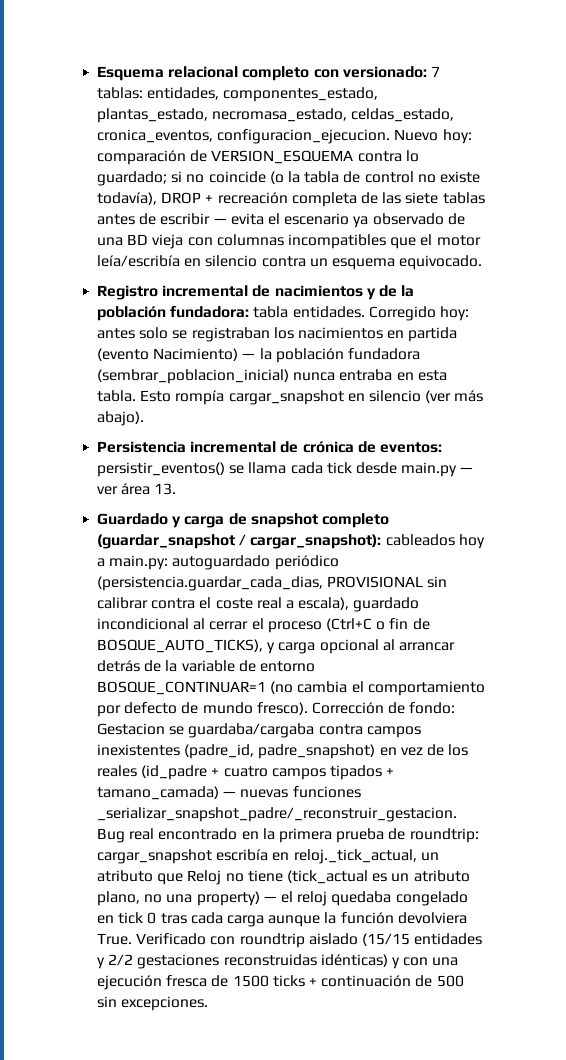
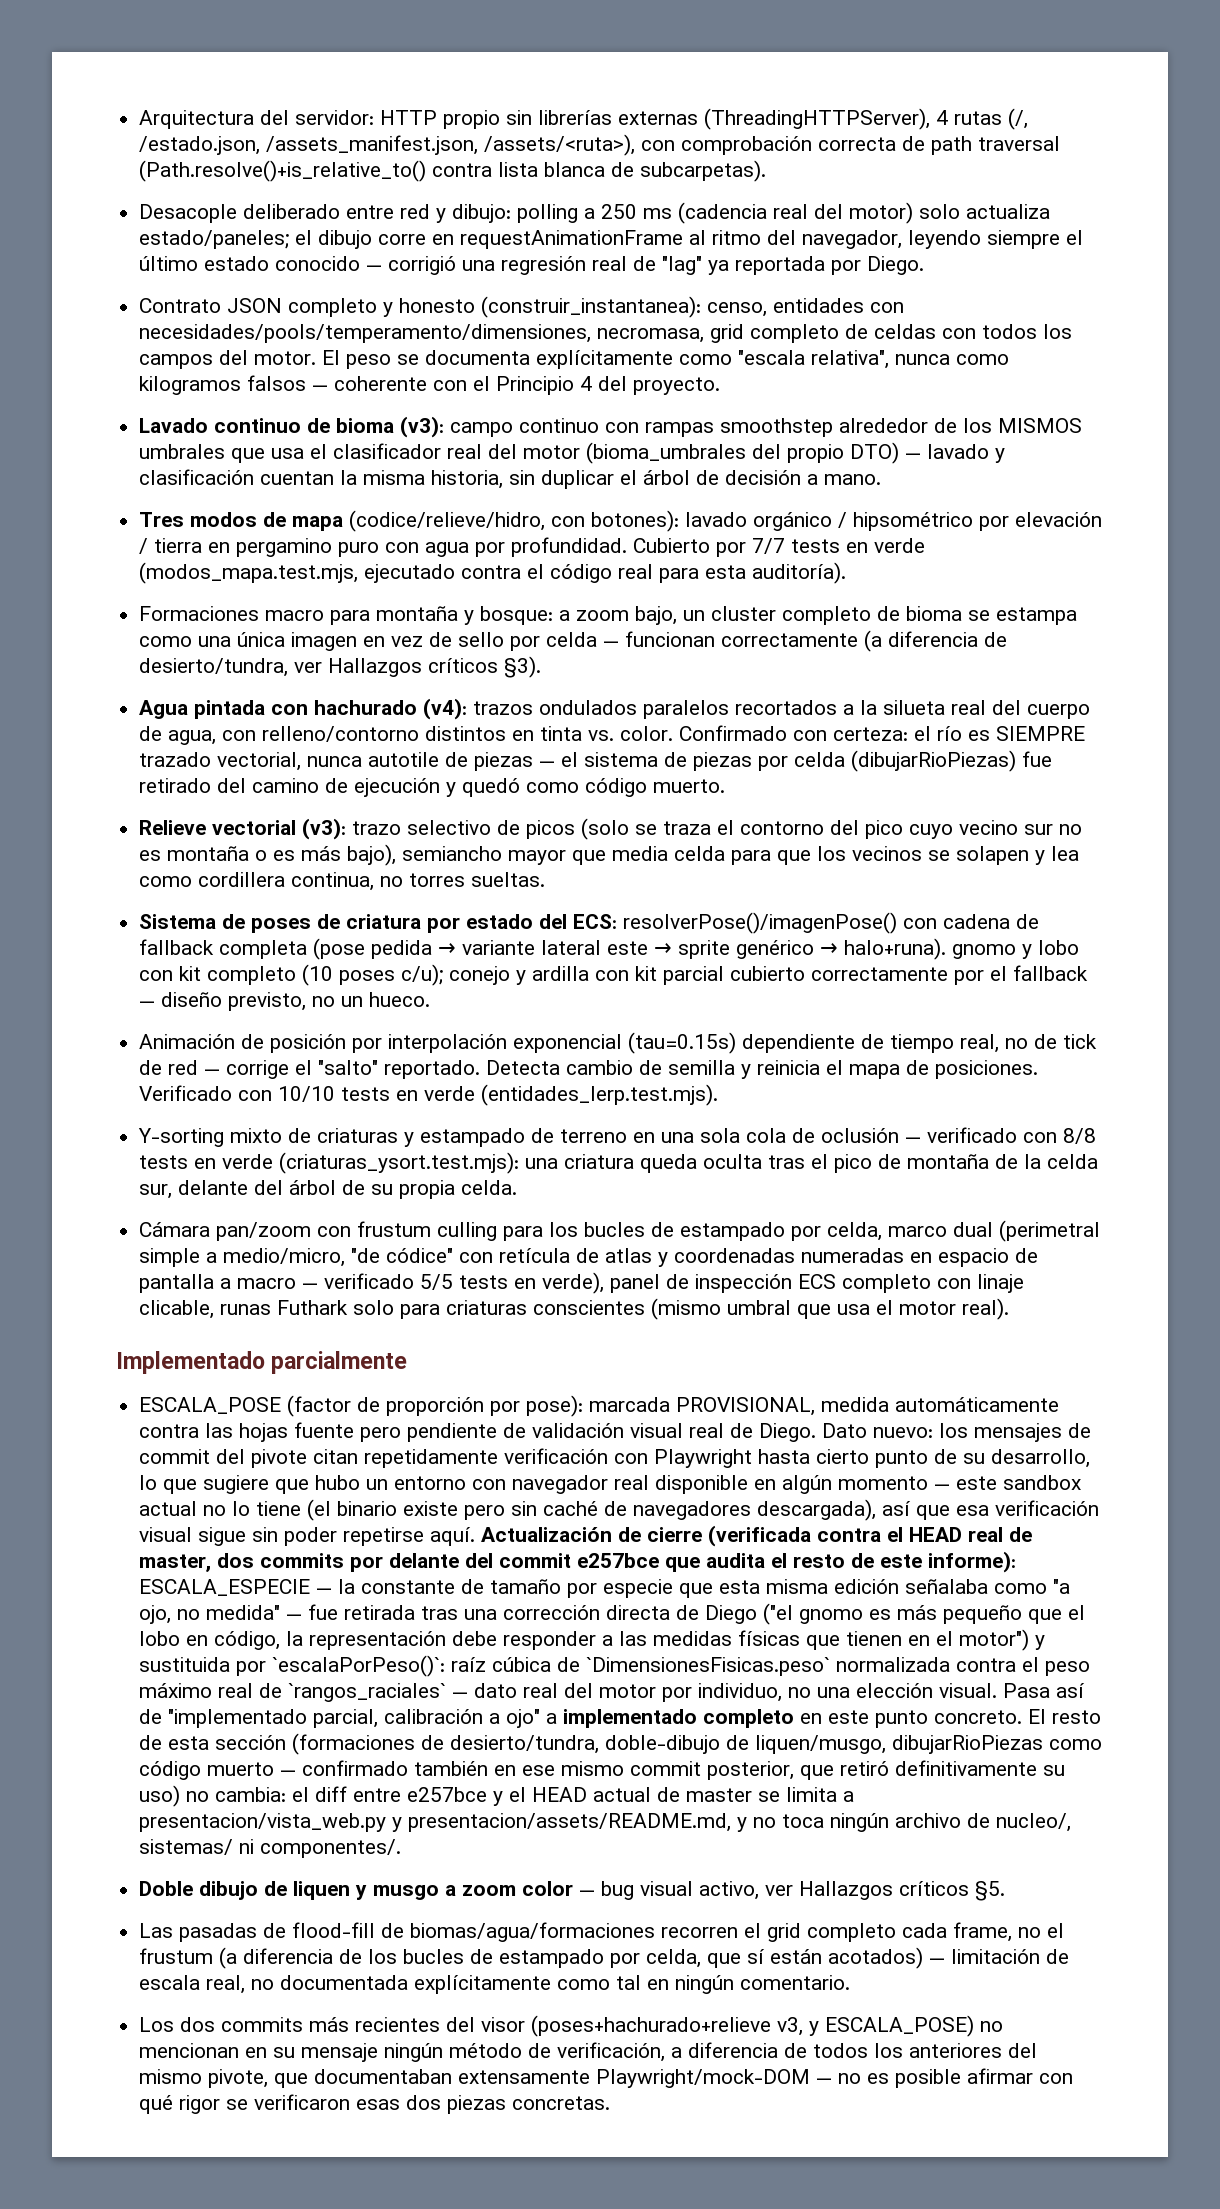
[97,66,440,81] [97,87,379,102] [97,108,455,123] [97,129,472,144] [97,150,419,165] [97,171,480,186] [97,192,485,207] [97,213,465,228] [97,234,481,249] [97,255,483,270] [97,285,415,300] [97,306,469,321] [97,327,458,342] [97,348,420,363] [97,369,447,384] [97,390,484,405] [97,411,145,426] [97,441,442,453] [97,462,474,477] [97,483,177,495] [97,513,389,528] [97,534,485,549] [97,555,339,570] [97,576,448,591] [97,597,420,612] [97,618,430,633] [97,639,455,654] [97,660,315,672] [97,681,485,696] [97,702,456,717] [97,723,421,738] [97,744,469,759] [97,765,395,780] [97,786,361,800] [97,807,458,822] [97,828,479,843] [97,849,439,864] [97,870,470,885] [97,891,468,906] [97,912,467,927] [97,933,483,948] [97,954,459,969] [97,975,464,990] [97,996,209,1011] Esquema relacional completo con versionado: 7 tablas: entidades, componentes_estado, plantas_estado, necromasa_estado, celdas_estado, cronica_eventos, configuracion_ejecucion. Nuevo hoy: comparación de VERSION_ESQUEMA contra lo guardado; si no coincide (o la tabla de control no existe todavía), DROP + recreación completa de las siete tablas antes de escribir — evita el escenario ya observado de una BD vieja con columnas incompatibles que el motor leía/escribía en silencio contra un esquema equivocado. // Registro incremental de nacimientos y de la población fundadora: tabla entidades. Corregido hoy: antes solo se registraban los nacimientos en partida (evento Nacimiento) — la población fundadora (sembrar_poblacion_inicial) nunca entraba en esta tabla. Esto rompía cargar_snapshot en silencio (ver más abajo). // Persistencia incremental de crónica de eventos: persistir_eventos() se llama cada tick desde main.py — ver área 13. // Guardado y carga de snapshot completo (guardar_snapshot / cargar_snapshot): cableados hoy a main.py: autoguardado periódico (persistencia.guardar_cada_dias, PROVISIONAL sin calibrar contra el coste real a escala), guardado incondicional al cerrar el proceso (Ctrl+C o fin de BOSQUE_AUTO_TICKS), y carga opcional al arrancar detrás de la variable de entorno BOSQUE_CONTINUAR=1 (no cambia el comportamiento por defecto de mundo fresco). Corrección de fondo: Gestacion se guardaba/cargaba contra campos inexistentes (padre_id, padre_snapshot) en vez de los reales (id_padre + cuatro campos tipados + tamano_camada) — nuevas funciones _serializar_snapshot_padre/_reconstruir_gestacion. Bug real encontrado en la primera prueba de roundtrip: cargar_snapshot escribía en reloj._tick_actual, un atributo que Reloj no tiene (tick_actual es un atributo plano, no una property) — el reloj quedaba congelado en tick 0 tras cada carga aunque la función devolviera True. Verificado con roundtrip aislado (15/15 entidades y 2/2 gestaciones reconstruidas idénticas) y con una ejecución fresca de 1500 ticks + continuación de 500 sin excepciones. -> [139,108,1029,130] [139,134,1061,156] [139,160,767,182] [139,202,1051,224] [139,230,1084,249] [139,256,925,275] [139,296,905,318] [139,324,1073,343] [139,350,1010,369] [139,375,721,395] [139,416,1083,438] [139,442,1006,464] [139,469,882,489] [139,510,1103,532] [139,537,926,557] [139,562,847,584] [139,606,1078,625] [139,630,1008,652] [139,656,542,678] [139,698,1091,720] [139,725,1086,745] [139,750,1053,772] [139,778,726,797] [139,818,1083,840] [139,844,1080,866] [139,872,546,891] [139,912,1040,934] [139,938,1080,960] [139,964,1089,986] [139,992,431,1011] [139,1032,1098,1054] [139,1060,1039,1079] [139,1084,719,1106] [138,1127,1097,1147] [139,1152,1099,1174] [139,1180,518,1199] [139,1220,1101,1242] [139,1248,1039,1267] [139,1272,1025,1294] [139,1298,1010,1320] [116,1351,408,1374] [139,1395,1060,1417] [139,1422,1092,1442] [139,1448,1091,1468] [139,1475,1082,1494] [139,1499,1100,1521] [139,1525,1033,1547] [139,1551,1017,1573] [139,1579,1071,1598] [139,1603,1086,1625] [139,1629,1046,1651] [139,1655,1091,1677] [139,1683,1086,1702] [139,1709,1102,1728] [139,1733,1103,1755] [139,1760,1066,1780] [139,1785,855,1807] [139,1813,1072,1832] [139,1839,402,1858] [139,1881,1006,1901] [139,1922,1065,1942] [139,1947,1070,1969] [139,1975,851,1994] [139,2015,1004,2037] [139,2042,1038,2062] [139,2068,1074,2088] [139,2094,611,2114] Arquitectura del servidor: HTTP propio sin librerías externas (ThreadingHTTPServer), 4 rutas (/, /estado.json, /assets_manifest.json, /assets/<ruta>), con comprobación correcta de path traversal (Path.resolve()+is_relative_to() contra lista blanca de subcarpetas). // Desacople deliberado entre red y dibujo: polling a 250 ms (cadencia real del motor) solo actualiza estado/paneles; el dibujo corre en requestAnimationFrame al ritmo del navegador, leyendo siempre el último estado conocido — corrigió una regresión real de "lag" ya reportada por Diego. // Contrato JSON completo y honesto (construir_instantanea): censo, entidades con necesidades/pools/temperamento/dimensiones, necromasa, grid completo de celdas con todos los campos del motor. El peso se documenta explícitamente como "escala relativa", nunca como kilogramos falsos — coherente con el Principio 4 del proyecto. // Lavado continuo de bioma (v3): campo continuo con rampas smoothstep alrededor de los MISMOS umbrales que usa el clasificador real del motor (bioma_umbrales del propio DTO) — lavado y clasificación cuentan la misma historia, sin duplicar el árbol de decisión a mano. // Tres modos de mapa (codice/relieve/hidro, con botones): lavado orgánico / hipsométrico por elevación / tierra en pergamino puro con agua por profundidad. Cubierto por 7/7 tests en verde (modos_mapa.test.mjs, ejecutado contra el código real para esta auditoría). // Formaciones macro para montaña y bosque: a zoom bajo, un cluster completo de bioma se estampa como una única imagen en vez de sello por celda — funcionan correctamente (a diferencia de desierto/tundra, ver Hallazgos críticos §3). // Agua pintada con hachurado (v4): trazos ondulados paralelos recortados a la silueta real del cuerpo de agua, con relleno/contorno distintos en tinta vs. color. Confirmado con certeza: el río es SIEMPRE trazado vectorial, nunca autotile de piezas — el sistema de piezas por celda (dibujarRioPiezas) fue retirado del camino de ejecución y quedó como código muerto. // Relieve vectorial (v3): trazo selectivo de picos (solo se traza el contorno del pico cuyo vecino sur no es montaña o es más bajo), semiancho mayor que media celda para que los vecinos se solapen y lea como cordillera continua, no torres sueltas. // Sistema de poses de criatura por estado del ECS: resolverPose()/imagenPose() con cadena de fallback completa (pose pedida → variante lateral este → sprite genérico → halo+runa). gnomo y lobo con kit completo (10 poses c/u); conejo y ardilla con kit parcial cubierto correctamente por el fallback — diseño previsto, no un hueco. // Animación de posición por interpolación exponencial (tau=0.15s) dependiente de tiempo real, no de tick de red — corrige el "salto" reportado. Detecta cambio de semilla y reinicia el mapa de posiciones. Verificado con 10/10 tests en verde (entidades_lerp.test.mjs). // Y-sorting mixto de criaturas y estampado de terreno en una sola cola de oclusión — verificado con 8/8 tests en verde (criaturas_ysort.test.mjs): una criatura queda oculta tras el pico de montaña de la celda sur, delante del árbol de su propia celda. // Cámara pan/zoom con frustum culling para los bucles de estampado por celda, marco dual (perimetral simple a medio/micro, "de códice" con retícula de atlas y coordenadas numeradas en espacio de pantalla a macro — verificado 5/5 tests en verde), panel de inspección ECS completo con linaje clicable, runas Futhark solo para criaturas conscientes (mismo umbral que usa el motor real). // Implementado parcialmente // ESCALA_POSE (factor de proporción por pose): marcada PROVISIONAL, medida automáticamente contra las hojas fuente pero pendiente de validación visual real de Diego. Dato nuevo: los mensajes de commit del pivote citan repetidamente verificación con Playwright hasta cierto punto de su desarrollo, lo que sugiere que hubo un entorno con navegador real disponible en algún momento — este sandbox actual no lo tiene (el binario existe pero sin caché de navegadores descargada), así que esa verificación visual sigue sin poder repetirse aquí. Actualización de cierre (verificada contra el HEAD real de master, dos commits por delante del commit e257bce que audita el resto de este informe): ESCALA_ESPECIE — la constante de tamaño por especie que esta misma edición señalaba como "a ojo, no medida" — fue retirada tras una corrección directa de Diego ("el gnomo es más pequeño que el lobo en código, la representación debe responder a las medidas físicas que tienen en el motor") y sustituida por `escalaPorPeso()`: raíz cúbica de `DimensionesFisicas.peso` normalizada contra el peso máximo real de `rangos_raciales` — dato real del motor por individuo, no una elección visual. Pasa así de "implementado parcial, calibración a ojo" a implementado completo en este punto concreto. El resto de esta sección (formaciones de desierto/tundra, doble-dibujo de liquen/musgo, dibujarRioPiezas como código muerto — confirmado también en ese mismo commit posterior, que retiró definitivamente su uso) no cambia: el diff entre e257bce y el HEAD actual de master se limita a presentacion/vista_web.py y presentacion/assets/README.md, y no toca ningún archivo de nucleo/, sistemas/ ni componentes/. // Doble dibujo de liquen y musgo a zoom color — bug visual activo, ver Hallazgos críticos §5. // Las pasadas de flood-fill de biomas/agua/formaciones recorren el grid completo cada frame, no el frustum (a diferencia de los bucles de estampado por celda, que sí están acotados) — limitación de escala real, no documentada explícitamente como tal en ningún comentario. // Los dos commits más recientes del visor (poses+hachurado+relieve v3, y ESCALA_POSE) no mencionan en su mensaje ningún método de verificación, a diferencia de todos los anteriores del mismo pivote, que documentaban extensamente Playwright/mock-DOM — no es posible afirmar con qué rigor se verificaron esas dos piezas concretas.

